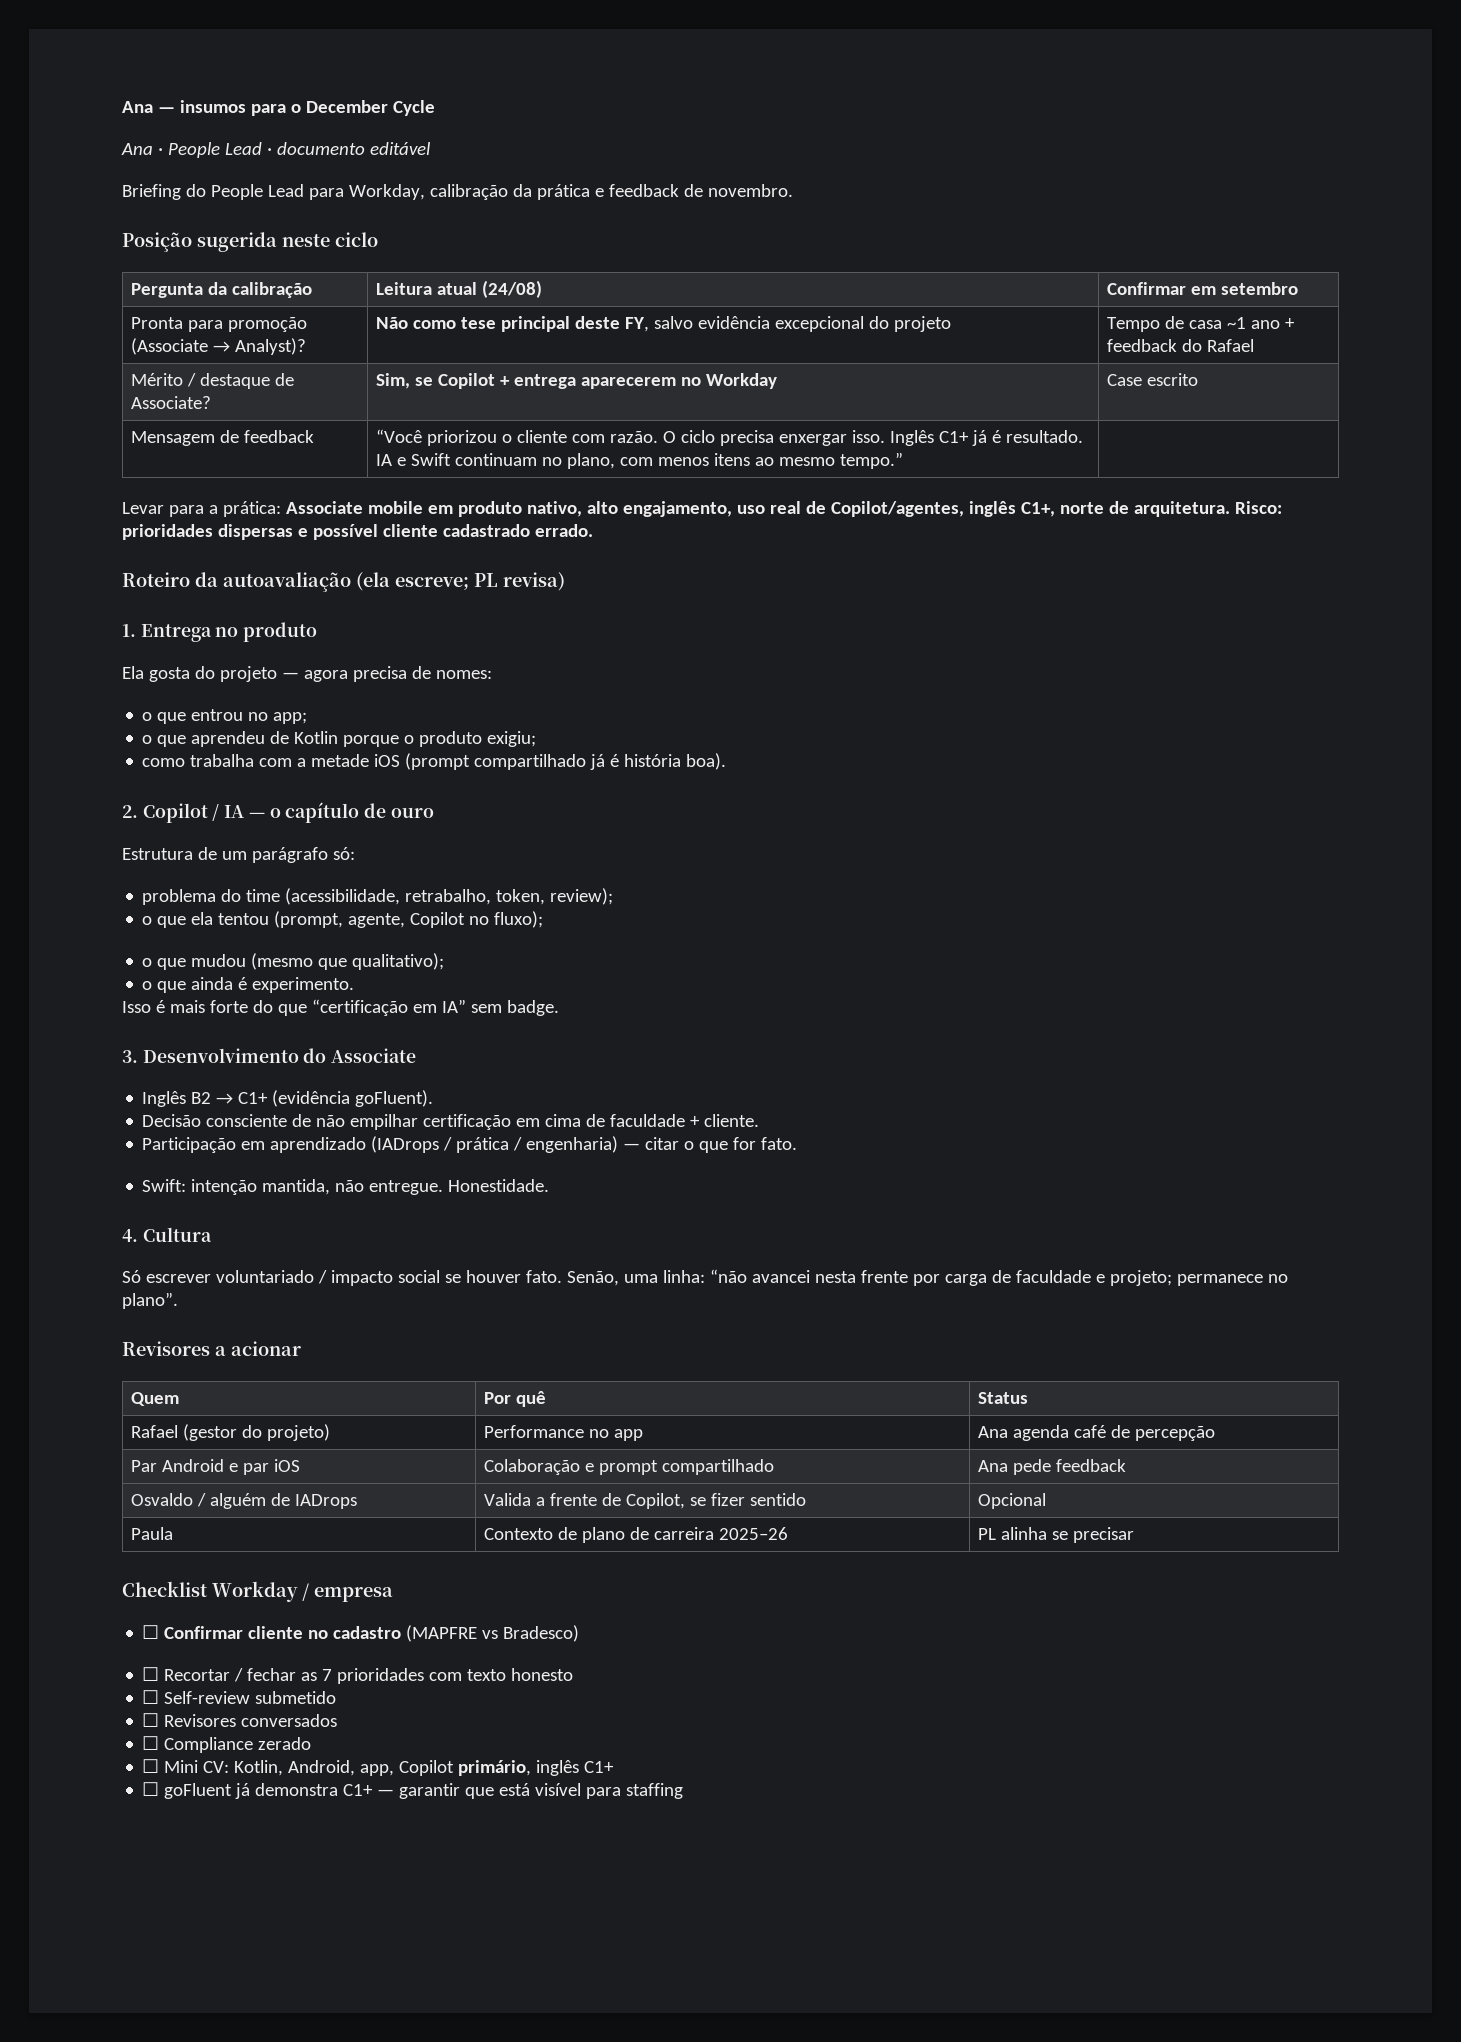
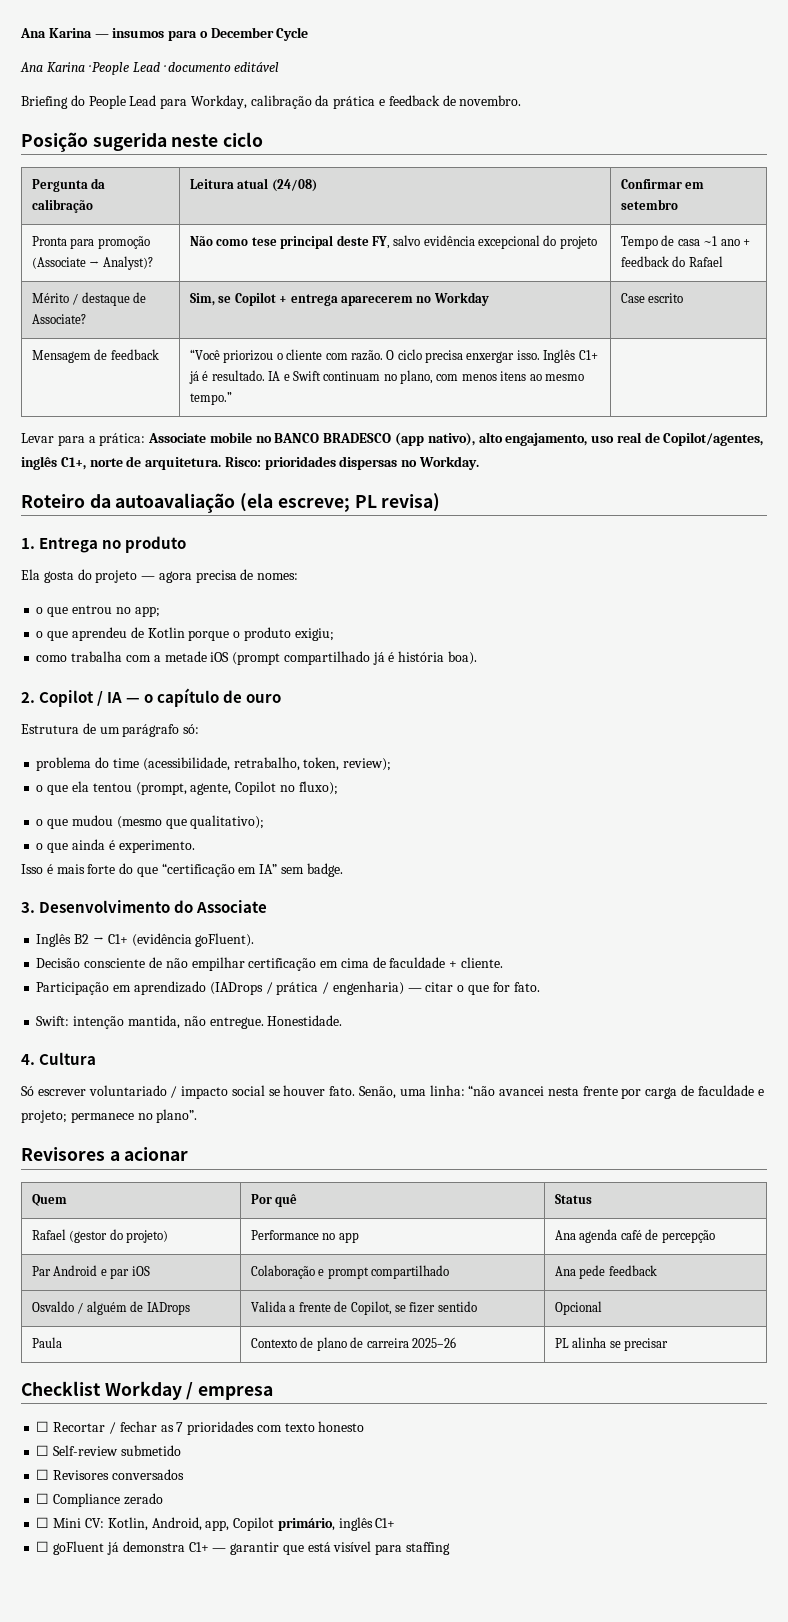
[122,101,153,113] Ana -> [20,28,92,38] Ana Karina
(153, 149) none -> [46,62,85,72] Karina
[427,501,582,517] em produto nativo, -> [255,432,475,446] no BANCO BRADESCO (app nativo),
[297,524,593,540] e possível cliente cadastrado errado. -> [401,456,480,470] no Workday.
[142,1625,580,1642] // ☐ Confirmar cliente no cadastro (MAPFRE vs Bradesco) -> (274, 1393) none

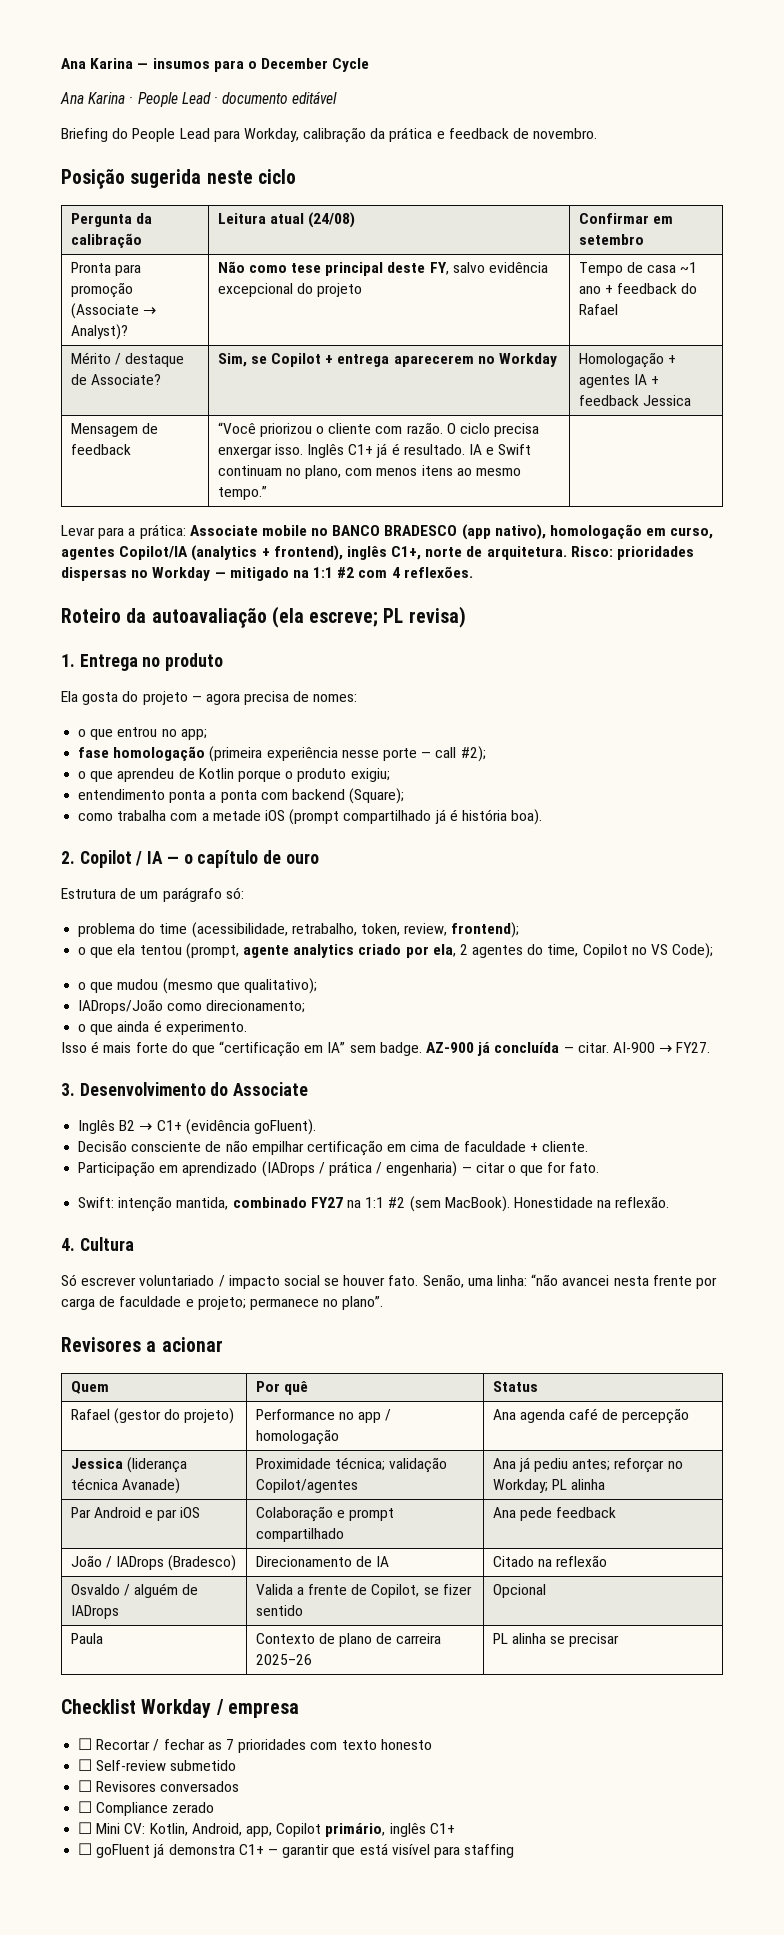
[621,293,684,303] Case escrito -> [578,352,676,368] [578,374,660,388] [578,395,691,406] Homologação + agentes IA + feedback Jessica
[478,432,764,446] alto engajamento, uso real de Copilot/agentes, -> [550,524,714,539] [61,545,343,561] homologação em curso, agentes Copilot/IA (analytics + frontend),
[419,456,480,470] Workday. -> [152,566,473,581] Workday — mitigado na 1:1 #2 com 4 reflexões.
(160, 611) none -> [78,746,486,762] // fase homologação (primeira experiência nesse porte — call #2);
(334, 634) none -> [78,788,405,804] // entendimento ponta a ponta com backend (Square);
[343,758,392,771] review); -> [404,922,520,938] review, frontend);
[190,781,338,795] agente, Copilot no fluxo); -> [242,943,714,959] agente analytics criado por ela, 2 agentes do time, Copilot no VS Code);
(265, 822) none -> [78,999,306,1014] // IADrops/João como direcionamento;
(343, 870) none -> [426,1042,711,1056] AZ-900 já concluída — citar. AI-900 → FY27.
[183,1015,343,1029] não entregue. Honestidade. -> [232,1196,670,1212] combinado FY27 na 1:1 #2 (sem MacBook). Honestidade na reflexão.
(359, 1237) none -> [385,1409,392,1421] [255,1429,339,1445] / homologação
(715, 1236) none -> [70,1457,187,1473] [70,1478,180,1494] [255,1457,448,1473] [255,1479,358,1493] [492,1457,683,1473] [492,1479,606,1493] // Jessica (liderança técnica Avanade) | Proximidade técnica; validação Copilot/agentes | Ana já pediu antes; reforçar no Workday; PL alinha
(657, 1270) none -> [70,1555,237,1571] [255,1556,390,1567] [492,1555,608,1567] // João / IADrops (Bradesco) | Direcionamento de IA | Citado na reflexão

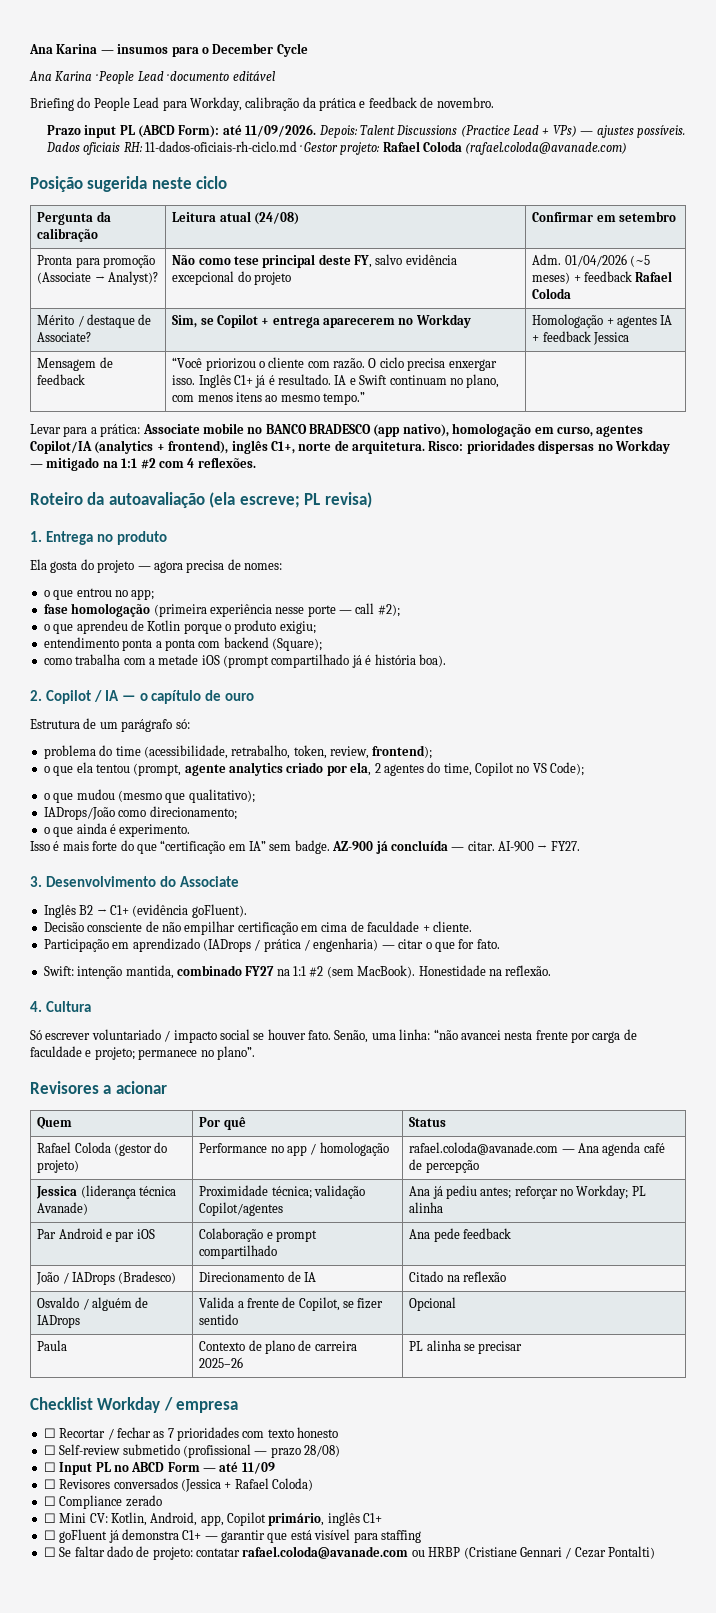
(598, 133) none -> [46,124,685,138] [45,141,628,155] // Prazo input PL (ABCD Form): até 11/09/2026. Depois: Talent Discussions (Practice Lead + VPs) — ajustes possíveis. Dados oficiais RH: 11-dados-oficiais-rh-ciclo.md · Gestor projeto: Rafael Coloda (rafael.coloda@avanade.com)
[578,262,698,276] [578,283,698,294] [578,304,618,315] Tempo de casa ~1 ano + feedback do Rafael -> [532,254,650,267] [532,271,673,284] [532,288,572,299] Adm. 01/04/2026 (~5 meses) + feedback Rafael Coloda
(110, 1414) none -> [74,1142,111,1153] Coloda
(339, 1437) none -> [409,1142,575,1155] rafael.coloda@avanade.com —
(237, 1765) none -> [182,1444,340,1458] [43,1462,275,1475] (profissional — prazo 28/08) // ☐ Input PL no ABCD Form — até 11/09
(240, 1786) none -> [180,1478,313,1492] (Jessica + Rafael Coloda)
(515, 1851) none -> [43,1546,655,1560] // ☐ Se faltar dado de projeto: contatar rafael.coloda@avanade.com ou HRBP (Cristiane Gennari / Cezar Pontalti)

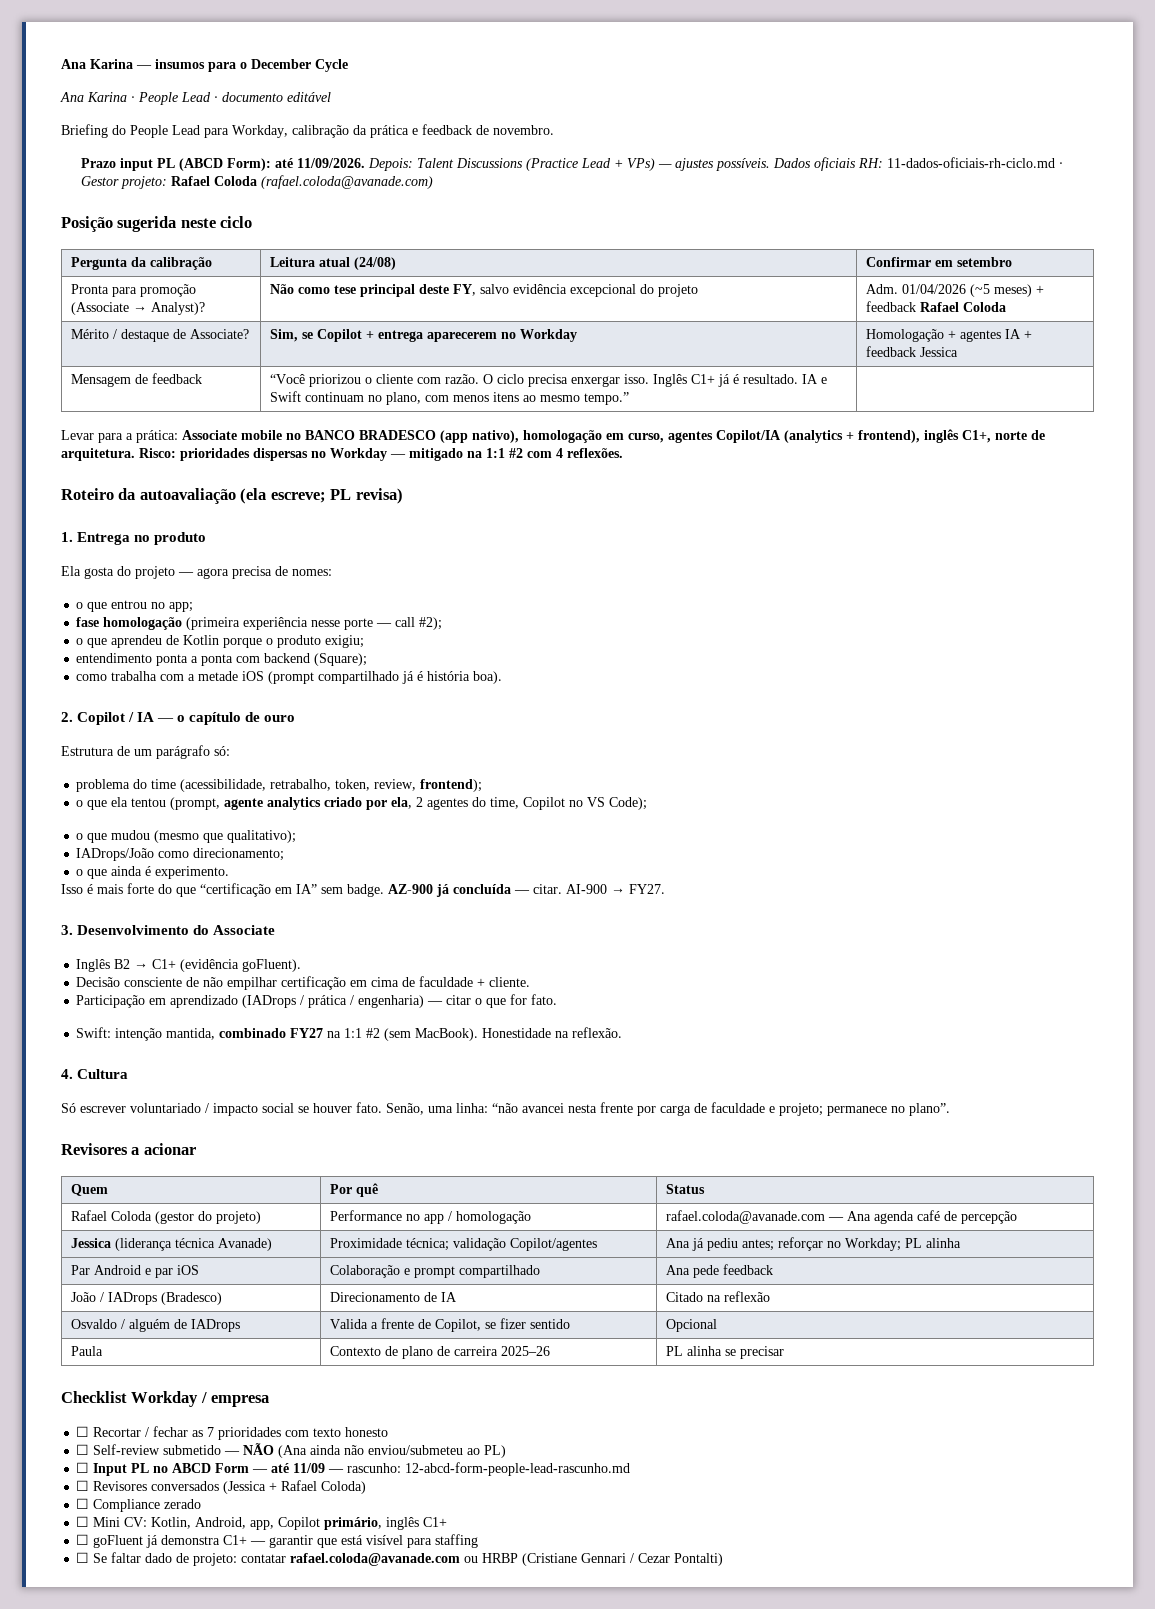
[182,1444,340,1458] (profissional — prazo 28/08) -> [224,1443,507,1458] — NÃO (Ana ainda não enviou/submeteu ao PL)
(275, 1468) none -> [328,1462,631,1476] — rascunho: 12-abcd-form-people-lead-rascunho.md

